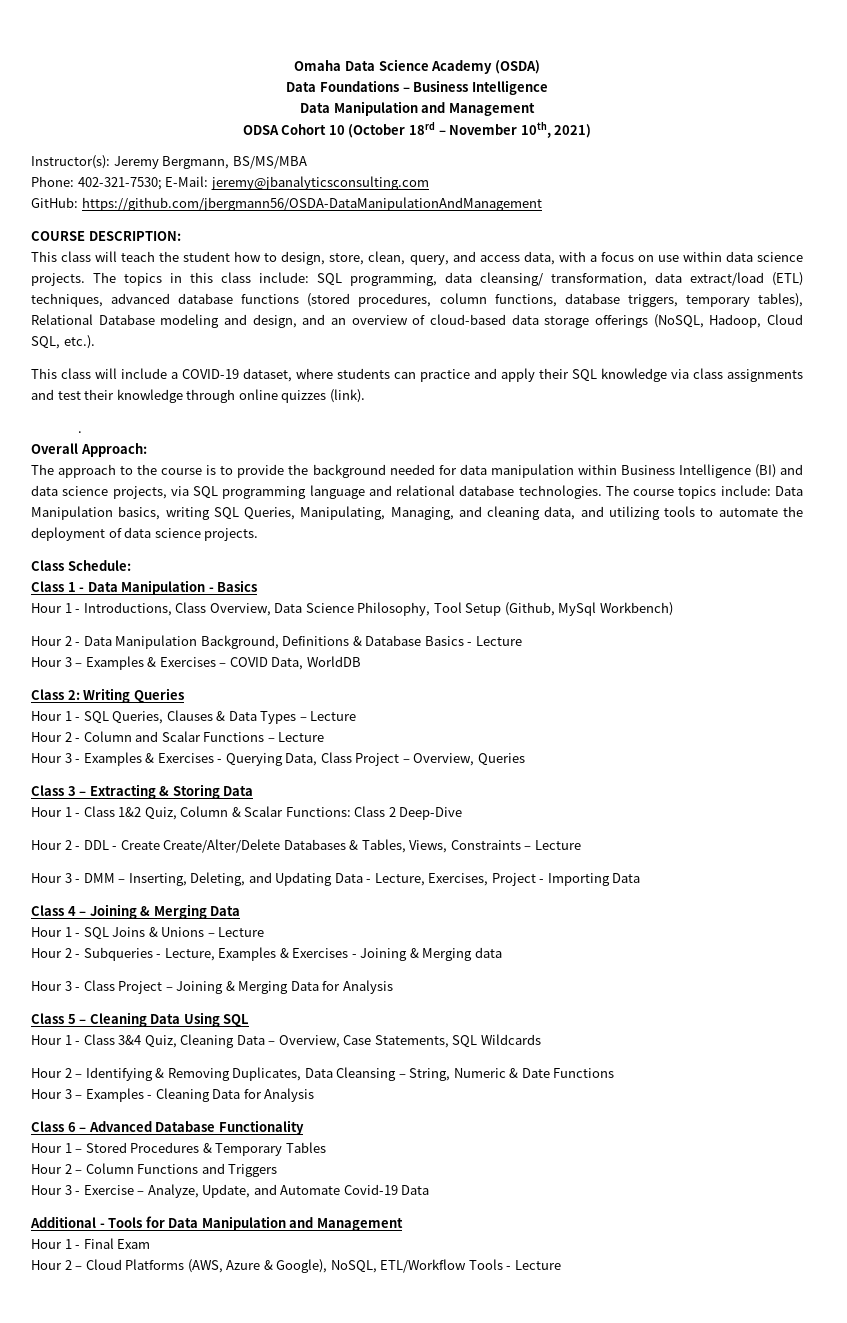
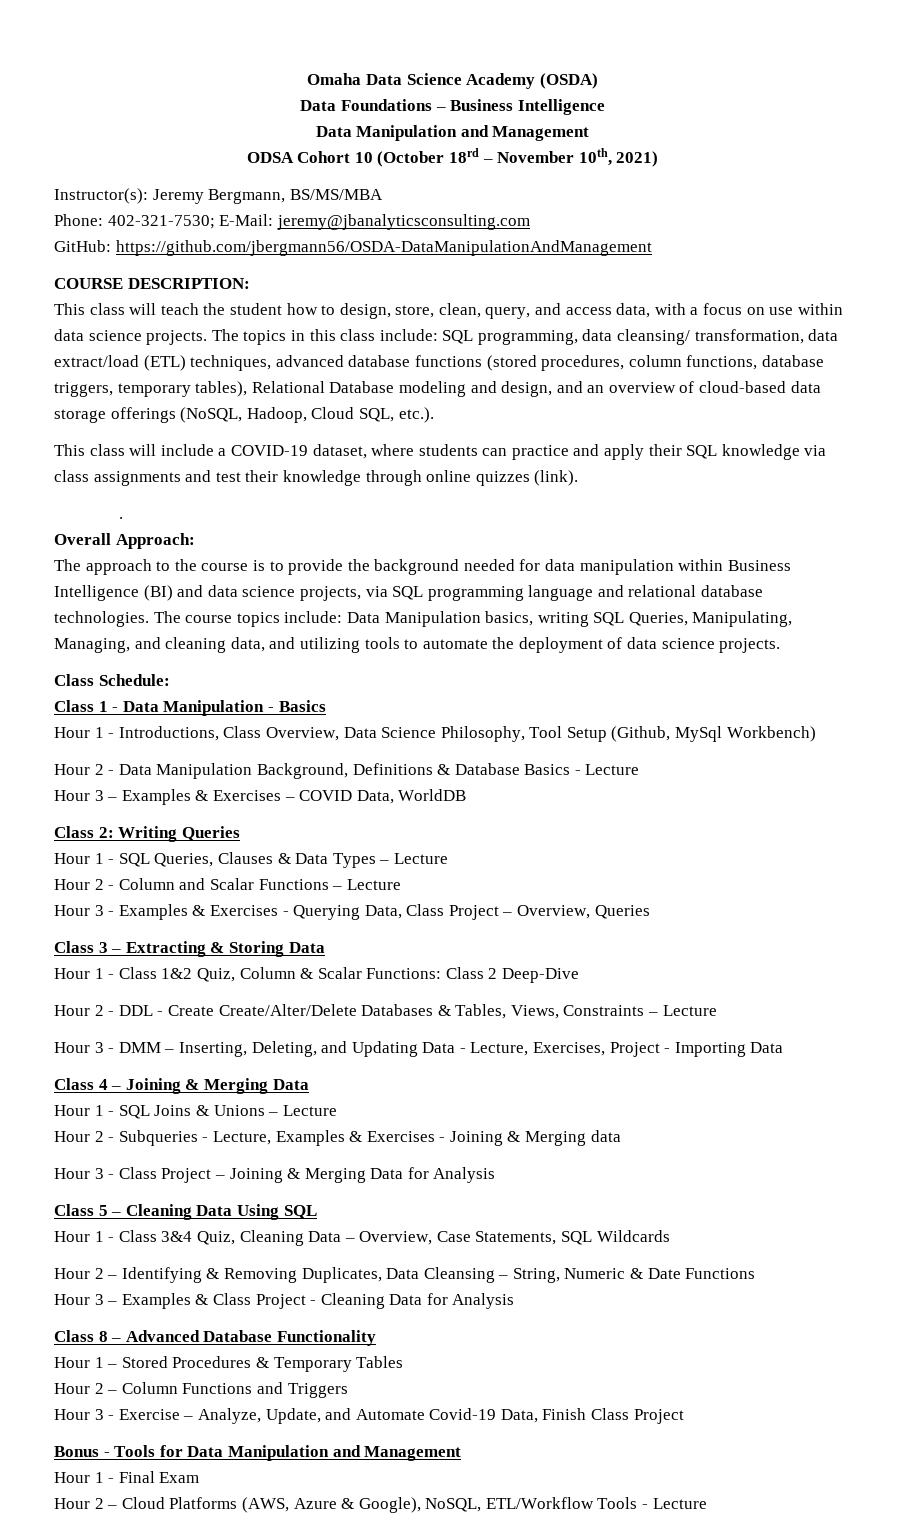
(144, 1095) none -> [195,1293,306,1309] & Class Project
[67,1122,76,1132] 6 -> [98,1331,108,1342] 8
[401,1185,430,1195] [30,1216,96,1228] Data // Additional -> [500,1408,684,1424] [54,1446,99,1457] Data, Finish Class Project // Bonus

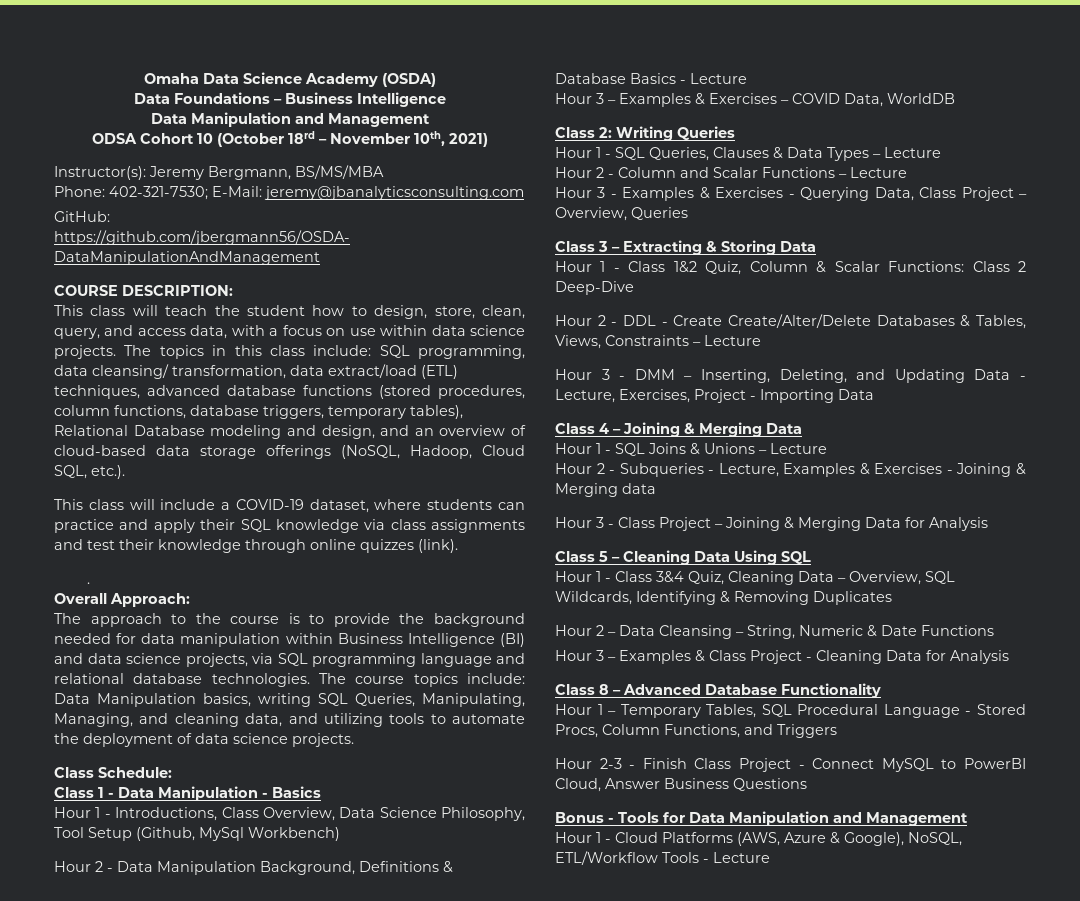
[436,1230,670,1245] [54,1267,382,1283] Case Statements, SQL Wildcards // Hour 2 – Identifying & Removing Duplicates, -> [925,571,955,584] [555,591,892,605] [555,625,616,636] SQL Wildcards, Identifying & Removing Duplicates // Hour 2 –
[121,1356,404,1372] [54,1382,348,1398] [54,1408,684,1424] Stored Procedures & Temporary Tables // Hour 2 – Column Functions and Triggers // Hour 3 - Exercise – Analyze, Update, and Automate Covid-19 Data, Finish Class Project -> [620,704,1026,718] [555,724,837,738] [555,758,1026,772] [555,778,807,792] Temporary Tables, SQL Procedural Language - Stored Procs, Column Functions, and Triggers // Hour 2-3 - Finish Class Project - Connect MySQL to PowerBI Cloud, Answer Business Questions
[118,1471,200,1483] [54,1498,118,1509] Final Exam // Hour 2 – -> (611, 841) none

